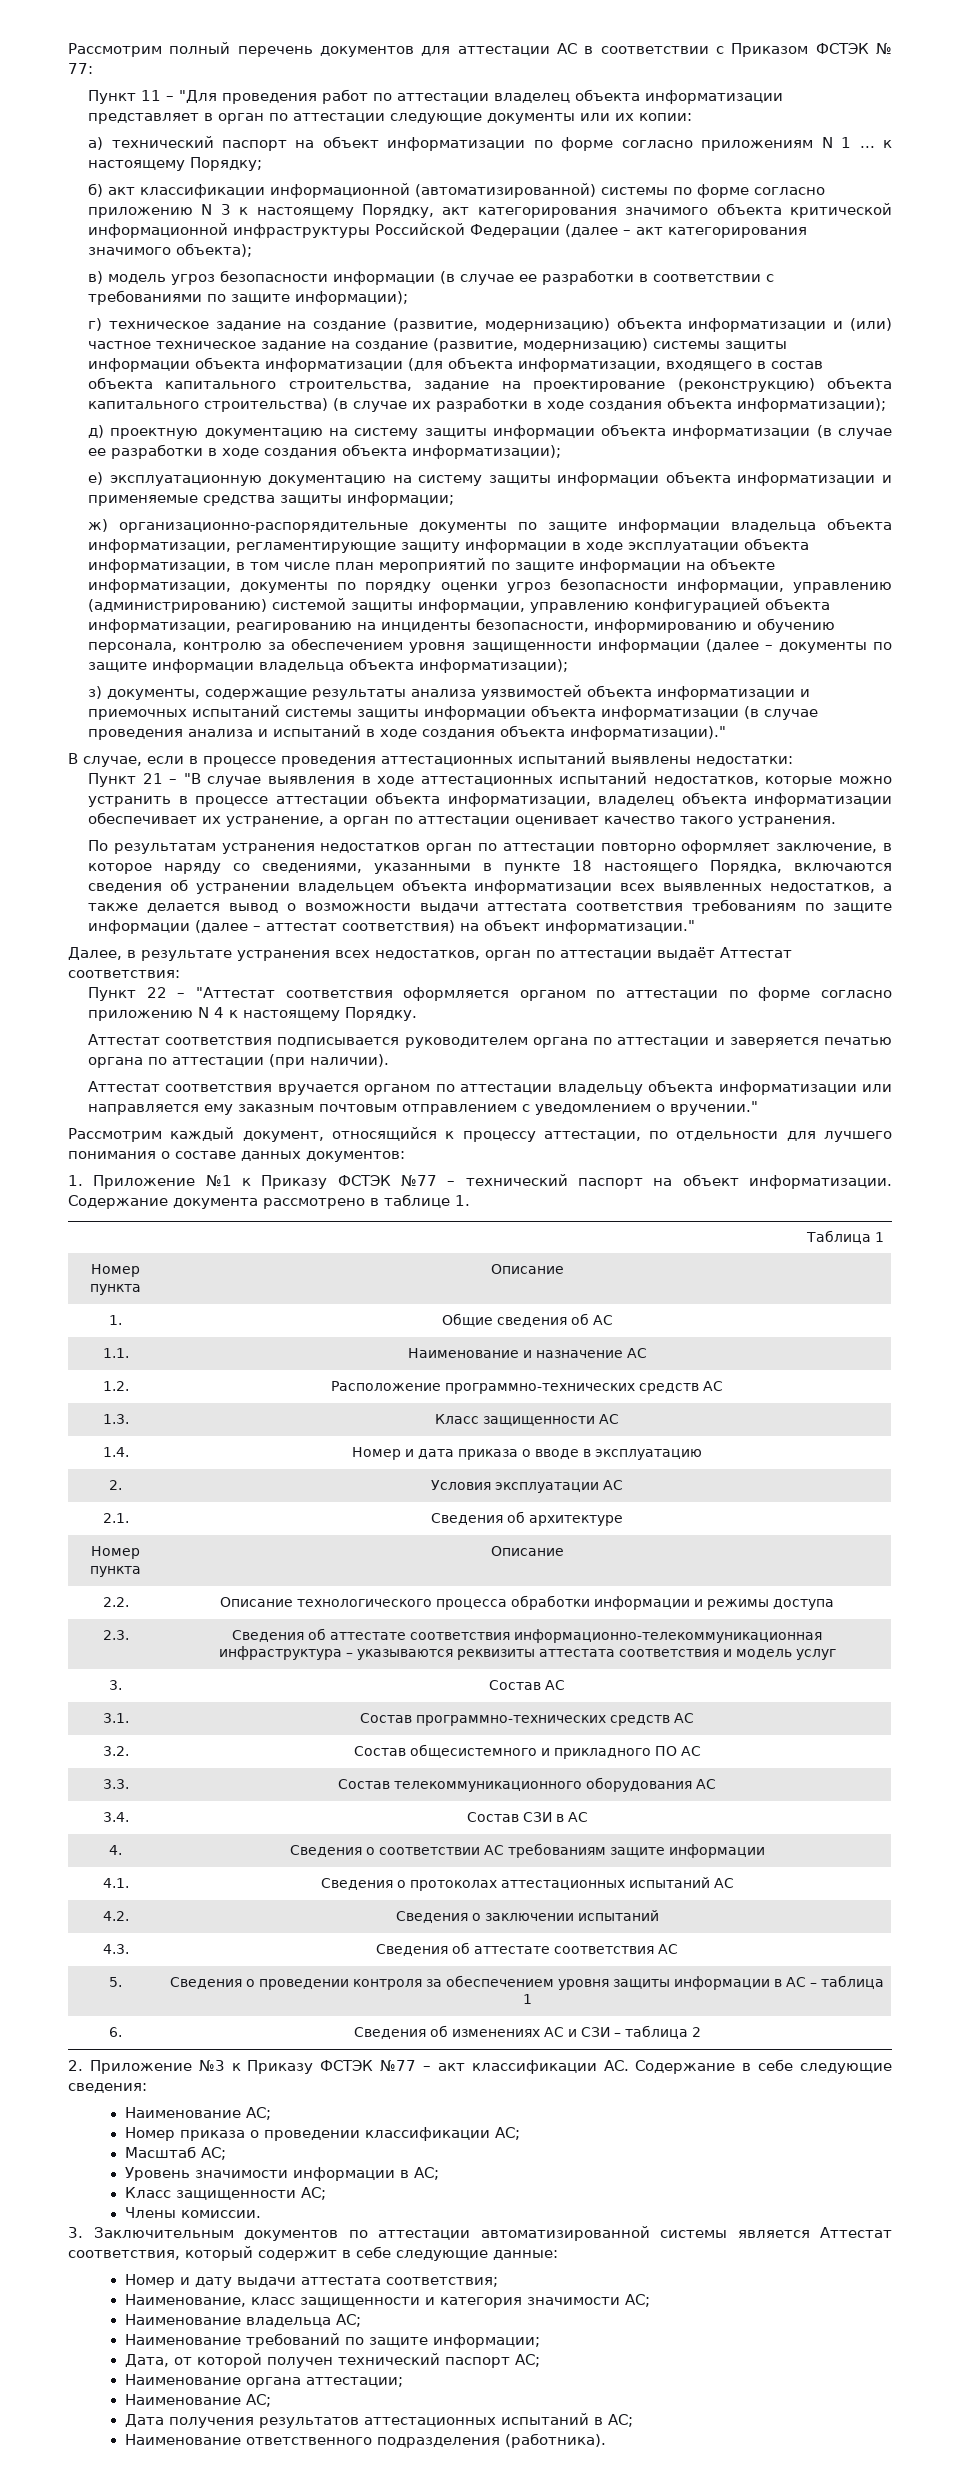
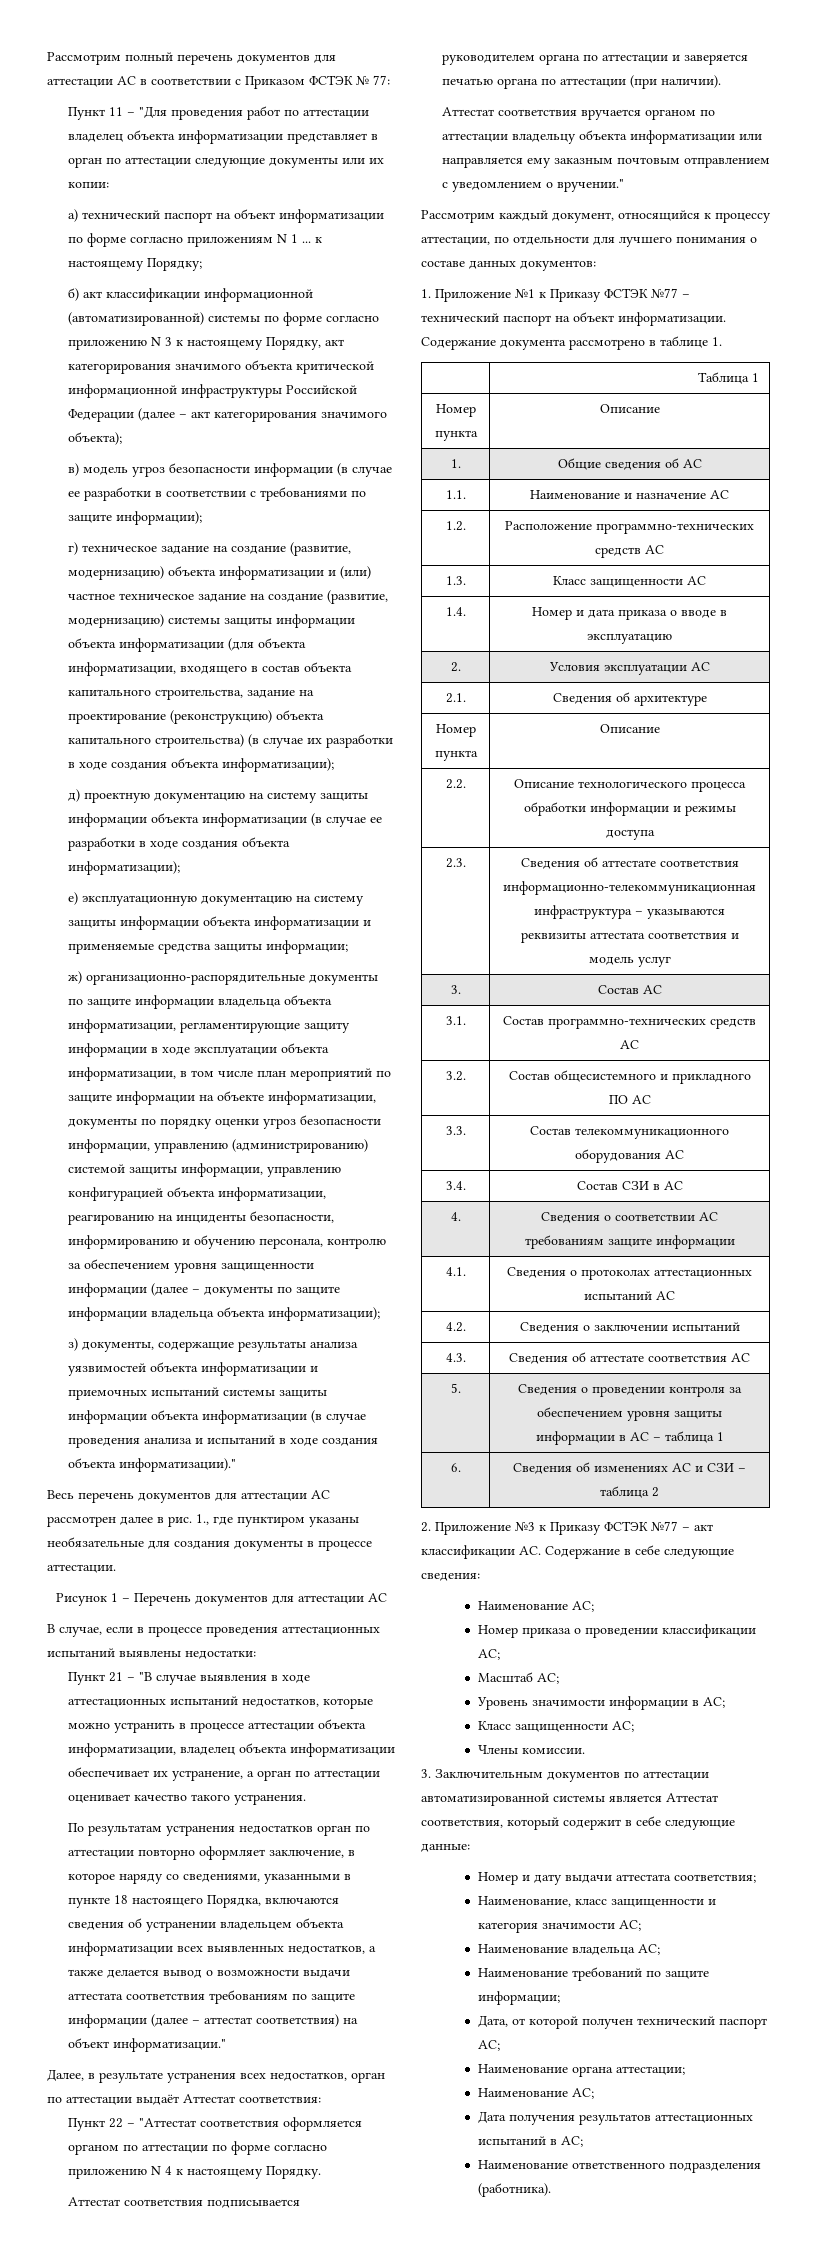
(727, 733) none -> [47,1490,330,1503] [47,1514,359,1527] [47,1537,372,1551] [47,1564,116,1573] [56,1593,387,1606] // Весь перечень документов для аттестации АС рассмотрен далее в рис. 1., где пунктиром указаны необязательные для создания документы в процессе аттестации. // Рисунок 1 – Перечень документов для аттестации АС

